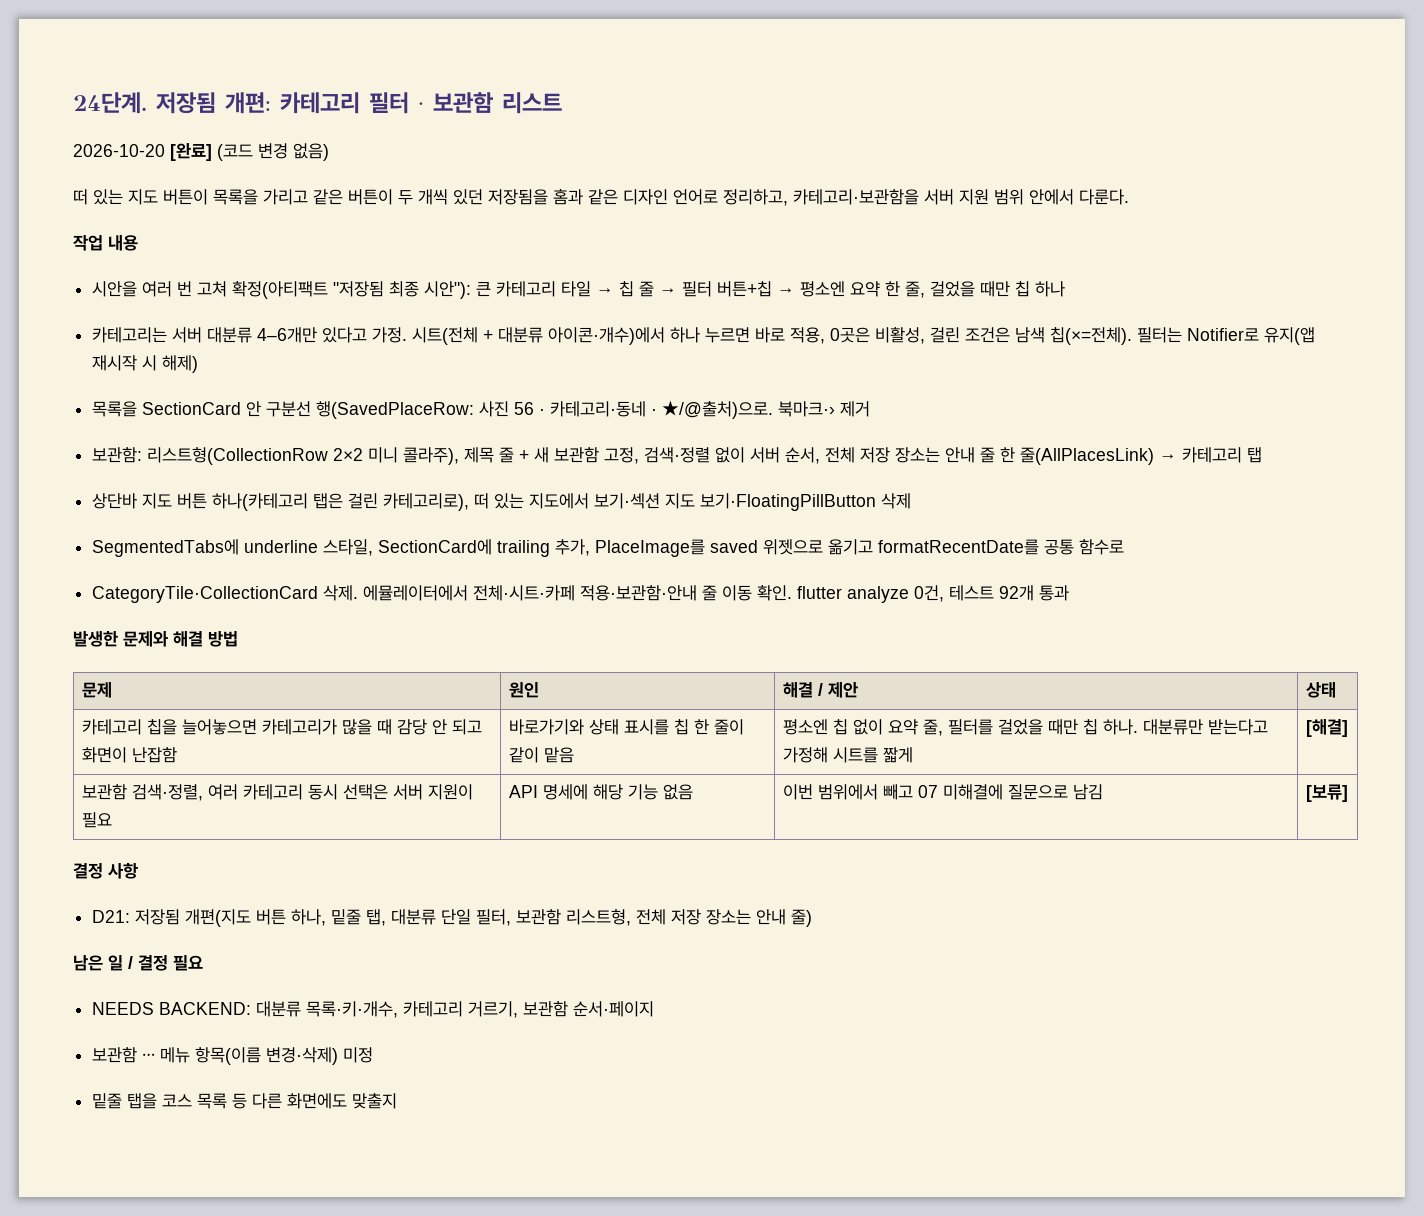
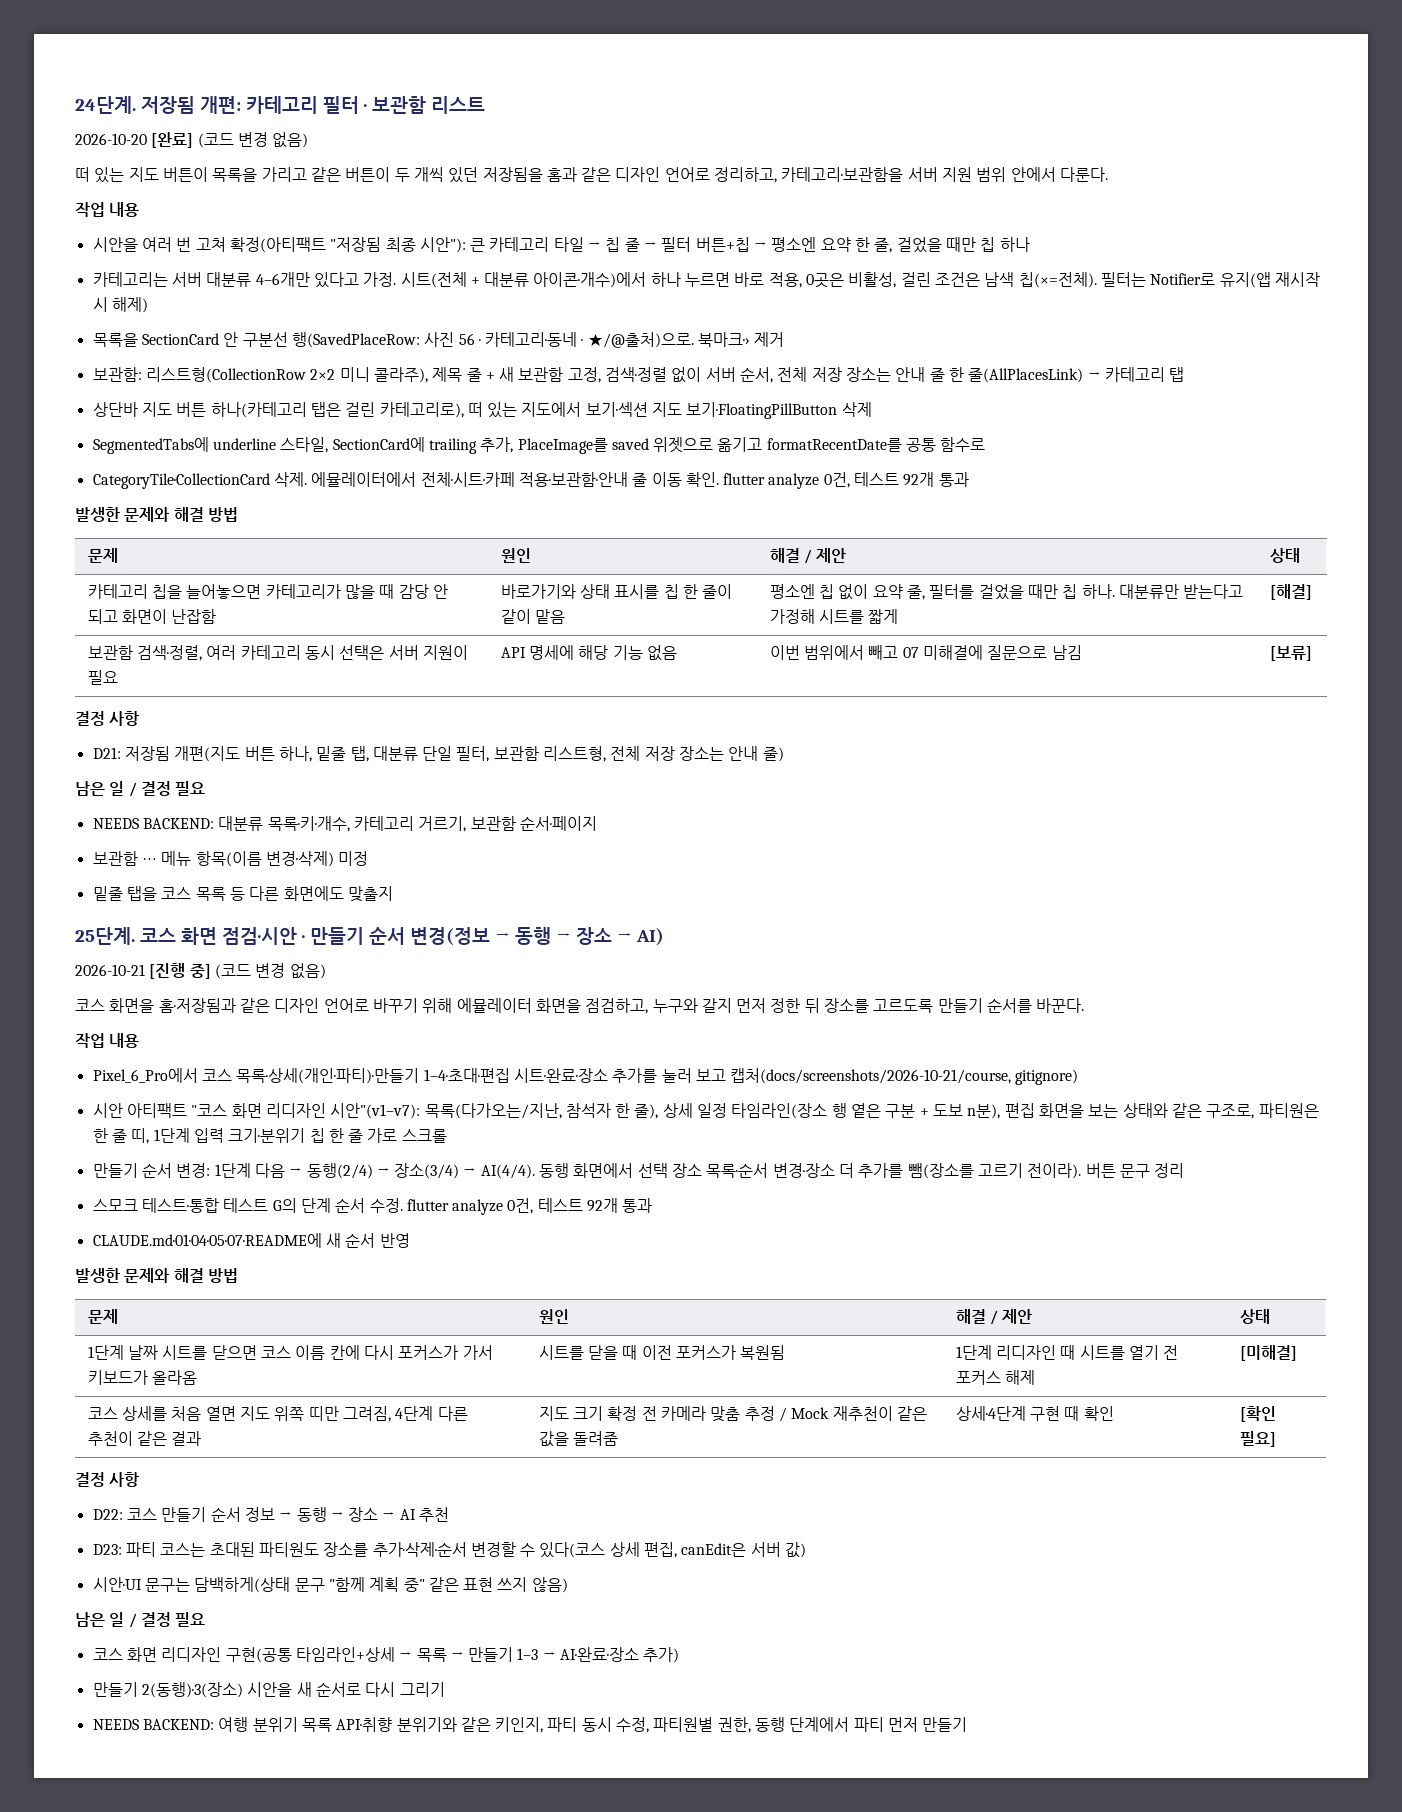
(398, 1101) none -> [75,927,664,946] [75,963,326,979] [75,998,1085,1014] [75,1033,140,1048] [92,1068,1079,1085] [92,1103,1319,1119] [92,1128,447,1144] [92,1163,1185,1179] [92,1198,653,1215] [92,1233,410,1248] [75,1268,238,1283] [87,1309,118,1324] [538,1309,569,1324] [955,1309,1033,1325] [1239,1309,1270,1324] [87,1345,493,1360] [87,1370,198,1385] [538,1345,786,1360] [955,1345,1179,1360] [955,1370,1036,1385] [1239,1345,1297,1361] [87,1406,468,1422] [87,1431,202,1446] [538,1406,927,1422] [538,1431,619,1447] [955,1406,1114,1421] [1239,1406,1276,1422] [1239,1431,1276,1447] [75,1472,140,1487] [92,1507,450,1522] [92,1542,807,1558] [92,1577,568,1593] [75,1612,206,1628] [92,1647,680,1663] [92,1682,445,1698] [92,1717,968,1733] // 25단계. 코스 화면 점검·시안 · 만들기 순서 변경(정보 → 동행 → 장소 → AI) // 2026-10-21 [진행 중] (코드 변경 없음) // 코스 화면을 홈·저장됨과 같은 디자인 언어로 바꾸기 위해 에뮬레이터 화면을 점검하고, 누구와 갈지 먼저 정한 뒤 장소를 고르도록 만들기 순서를 바꾼다. // 작업 내용 // Pixel_6_Pro에서 코스 목록·상세(개인·파티)·만들기 1–4·초대·편집 시트·완료·장소 추가를 눌러 보고 캡처(docs/screenshots/2026-10-21/course, gitignore) // 시안 아티팩트 "코스 화면 리디자인 시안"(v1–v7): 목록(다가오는/지난, 참석자 한 줄), 상세 일정 타임라인(장소 행 옅은 구분 + 도보 n분), 편집 화면을 보는 상태와 같은 구조로, 파티원은 한 줄 띠, 1단계 입력 크기·분위기 칩 한 줄 가로 스크롤 // 만들기 순서 변경: 1단계 다음 → 동행(2/4) → 장소(3/4) → AI(4/4). 동행 화면에서 선택 장소 목록·순서 변경·장소 더 추가를 뺌(장소를 고르기 전이라). 버튼 문구 정리 // 스모크 테스트·통합 테스트 G의 단계 순서 수정. flutter analyze 0건, 테스트 92개 통과 // CLAUDE.md·01·04·05·07·README에 새 순서 반영 // 발생한 문제와 해결 방법 // 문제 | 원인 | 해결 / 제안 | 상태 // 1단계 날짜 시트를 닫으면 코스 이름 칸에 다시 포커스가 가서 키보드가 올라옴 | 시트를 닫을 때 이전 포커스가 복원됨 | 1단계 리디자인 때 시트를 열기 전 포커스 해제 | [미해결] // 코스 상세를 처음 열면 지도 위쪽 띠만 그려짐, 4단계 다른 추천이 같은 결과 | 지도 크기 확정 전 카메라 맞춤 추정 / Mock 재추천이 같은 값을 돌려줌 | 상세·4단계 구현 때 확인 | [확인 필요] // 결정 사항 // D22: 코스 만들기 순서 정보 → 동행 → 장소 → AI 추천 // D23: 파티 코스는 초대된 파티원도 장소를 추가·삭제·순서 변경할 수 있다(코스 상세 편집, canEdit은 서버 값) // 시안·UI 문구는 담백하게(상태 문구 "함께 계획 중" 같은 표현 쓰지 않음) // 남은 일 / 결정 필요 // 코스 화면 리디자인 구현(공통 타임라인+상세 → 목록 → 만들기 1–3 → AI·완료·장소 추가) // 만들기 2(동행)·3(장소) 시안을 새 순서로 다시 그리기 // NEEDS BACKEND: 여행 분위기 목록 API·취향 분위기와 같은 키인지, 파티 동시 수정, 파티원별 권한, 동행 단계에서 파티 먼저 만들기

